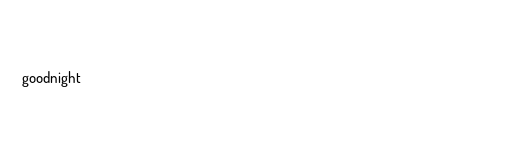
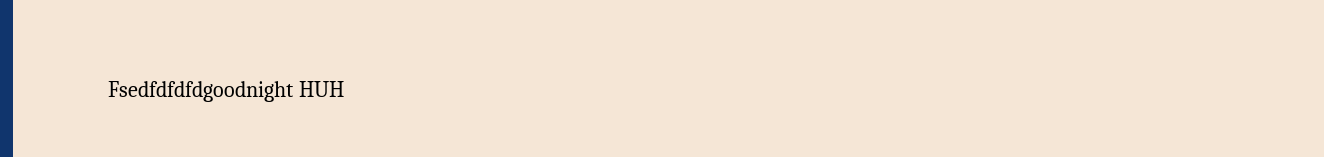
[22,71,81,87] goodnight -> [108,81,344,102] Fsedfdfdfdgoodnight HUH

